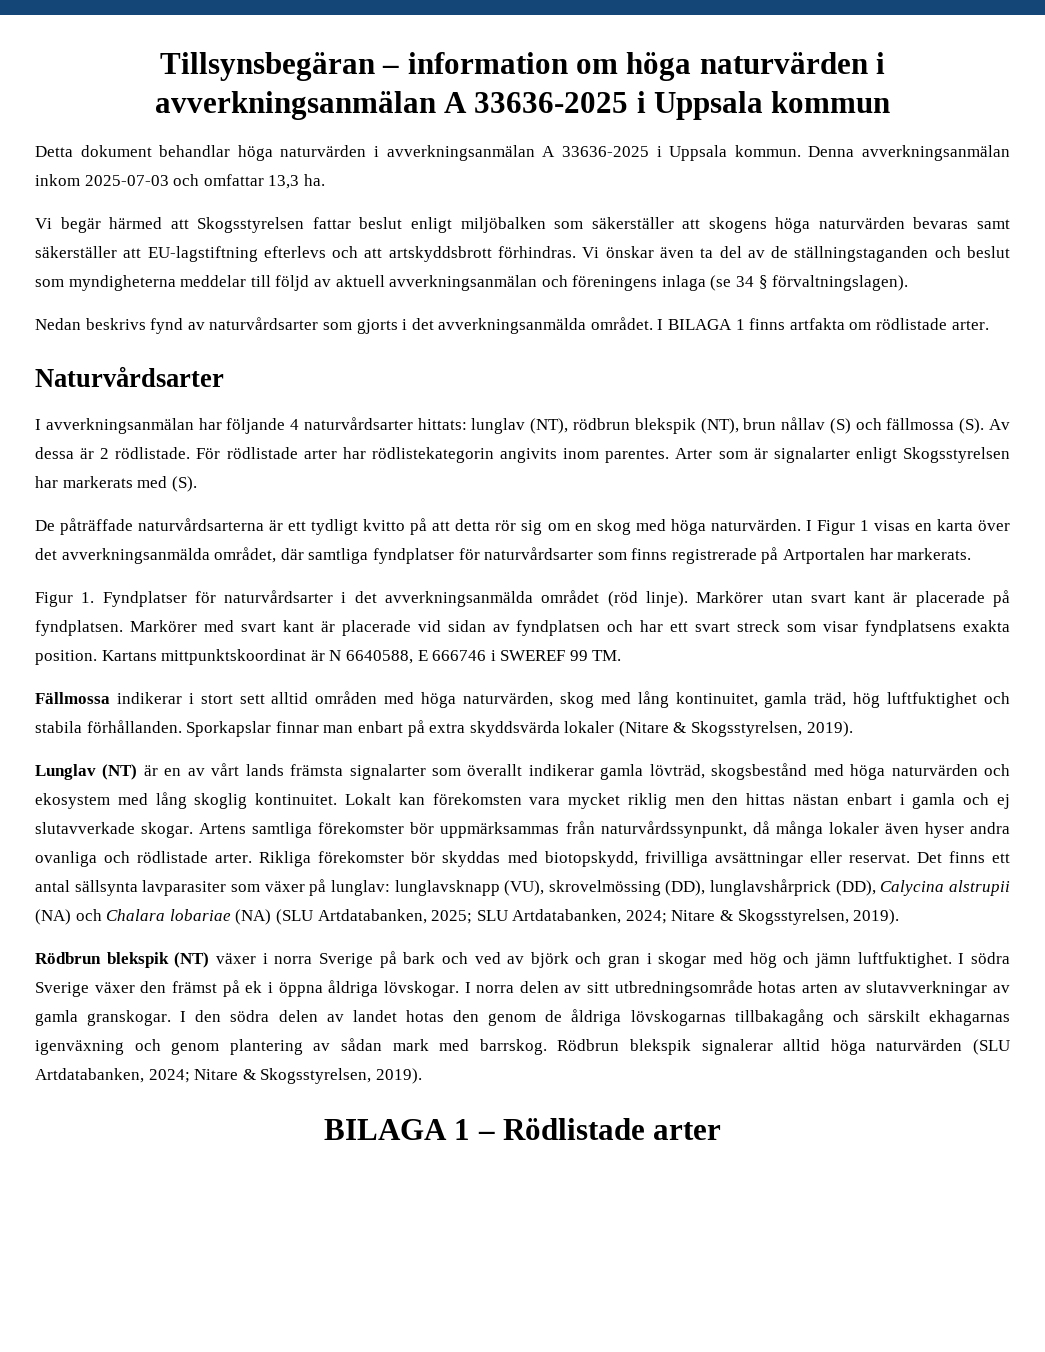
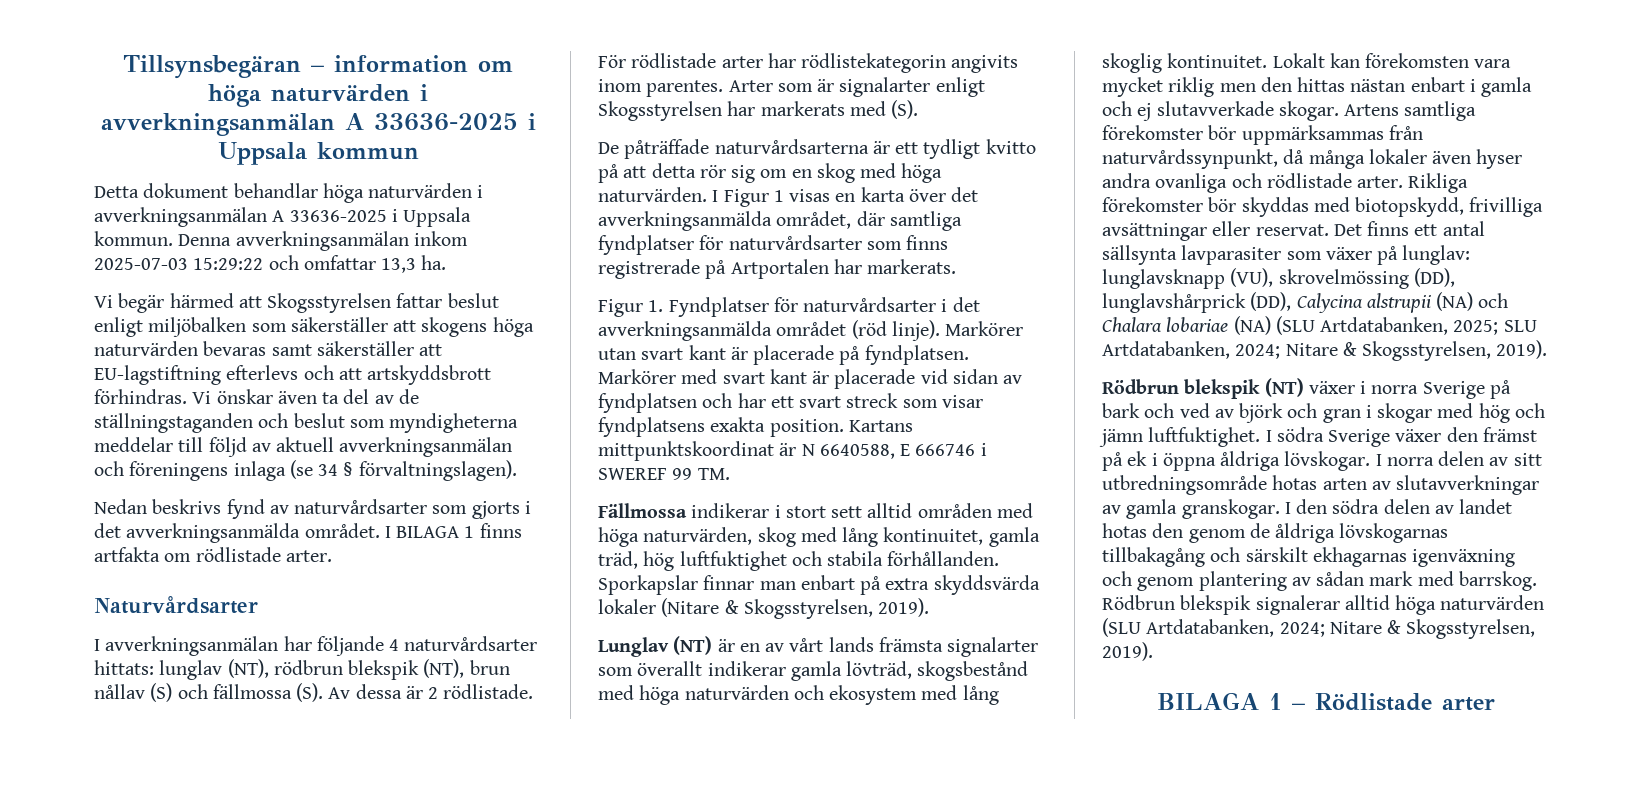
(169, 180) none -> [193,258,264,270] 15:29:22

